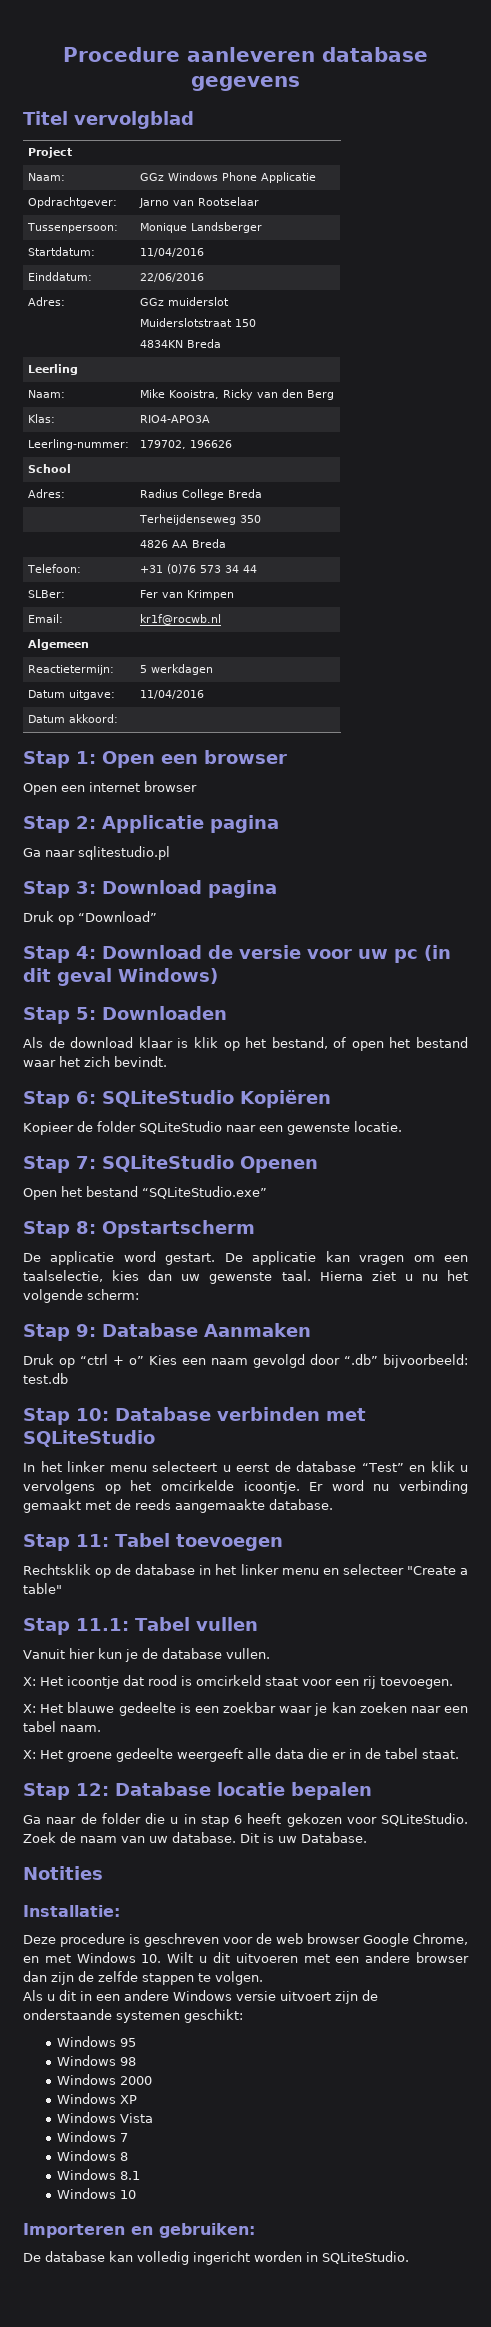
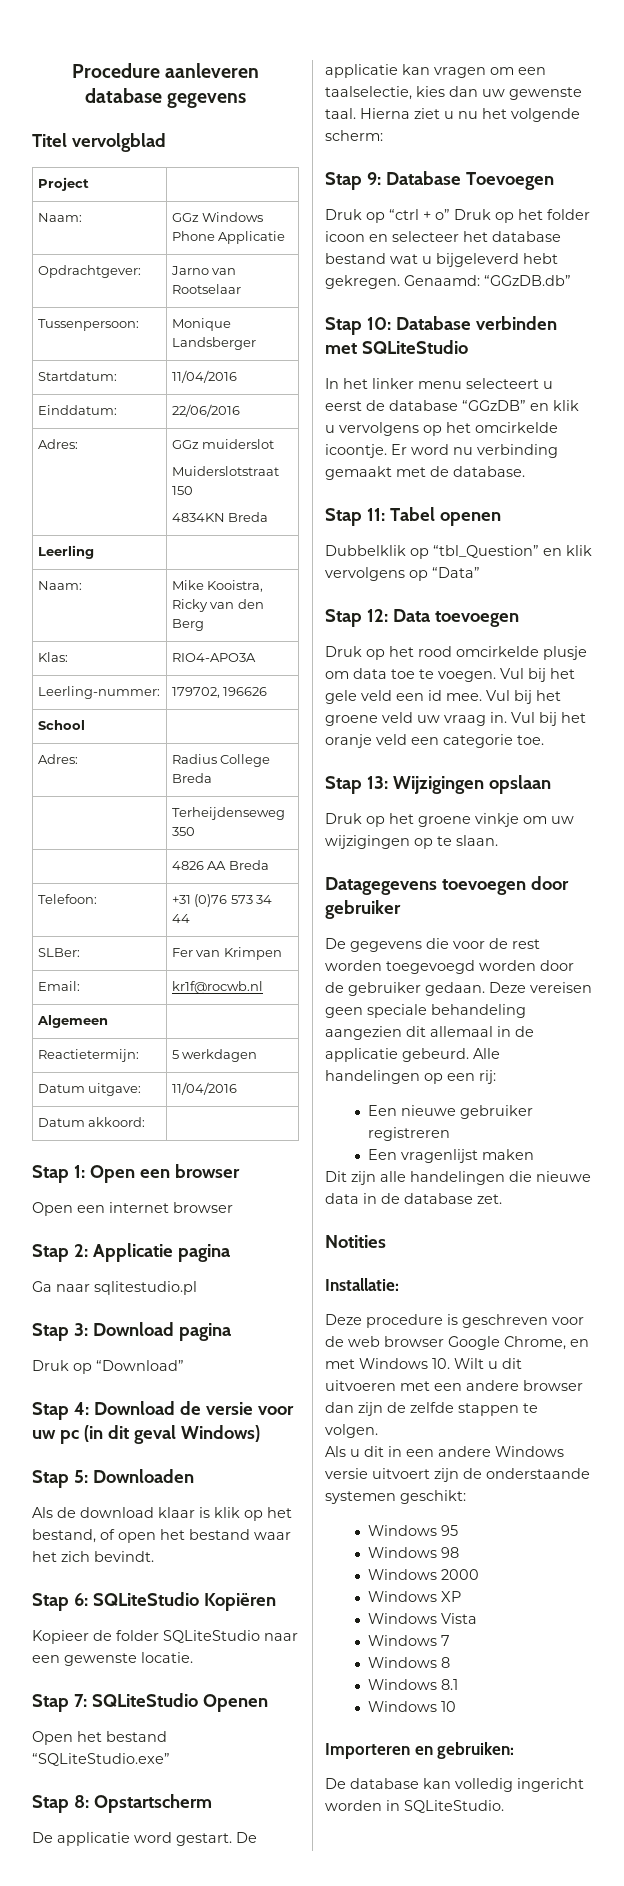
[204,1323,311,1337] Aanmaken -> [465,172,554,190] Toevoegen
[149,1354,468,1368] [23,1373,68,1384] Kies een naam gevolgd door “.db” bijvoorbeeld: test.db -> [454,209,590,223] [325,231,561,242] [325,253,558,267] [325,275,571,289] Druk op het folder icoon en selecteer het database bestand wat u bijgeleverd hebt gekregen. Genaamd: “GGzDB.db”
[361,1463,404,1472] “Test” -> [462,400,526,411] “GGzDB”
[135,1499,265,1513] reeds aangemaakte -> (449, 471) none
[175,1534,283,1551] [23,1564,468,1578] [23,1583,62,1594] [23,1617,258,1635] [23,1648,270,1662] [23,1675,453,1689] [23,1702,469,1716] [23,1721,101,1732] [23,1748,459,1762] [23,1782,372,1800] [23,1813,468,1827] [23,1832,367,1843] toevoegen // Rechtsklik op de database in het linker menu en selecteer "Create a table" // Stap 11.1: Tabel vullen // Vanuit hier kun je de database vullen. // X: Het icoontje dat rood is omcirkeld staat voor een rij toevoegen. // X: Het blauwe gedeelte is een zoekbar waar je kan zoeken naar een tabel naam. // X: Het groene gedeelte weergeeft alle data die er in de tabel staat. // Stap 12: Database locatie bepalen // Ga naar de folder die u in stap 6 heeft gekozen voor SQLiteStudio. Zoek de naam van uw database. Dit is uw Database. -> [439,512,501,526] [325,545,592,559] [325,567,480,581] [325,609,519,627] [325,646,587,660] [325,668,575,682] [325,690,561,704] [325,712,586,726] [325,734,544,748] [325,775,551,794] [325,813,574,827] [325,835,498,849] [325,876,569,895] [325,900,401,919] [325,938,540,952] [325,960,574,974] [325,982,592,996] [325,1004,526,1018] [325,1026,534,1040] [325,1048,500,1062] [325,1070,496,1084] [367,1105,533,1119] [367,1127,450,1141] [367,1149,534,1163] [325,1171,591,1185] [325,1193,502,1204] openen // Dubbelklik op “tbl_Question” en klik vervolgens op “Data” // Stap 12: Data toevoegen // Druk op het rood omcirkelde plusje om data toe te voegen. Vul bij het gele veld een id mee. Vul bij het groene veld uw vraag in. Vul bij het oranje veld een categorie toe. // Stap 13: Wijzigingen opslaan // Druk op het groene vinkje om uw wijzigingen op te slaan. // Datagegevens toevoegen door gebruiker // De gegevens die voor de rest worden toegevoegd worden door de gebruiker gedaan. Deze vereisen geen speciale behandeling aangezien dit allemaal in de applicatie gebeurd. Alle handelingen op een rij: // Een nieuwe gebruiker registreren // Een vragenlijst maken // Dit zijn alle handelingen die nieuwe data in de database zet.

